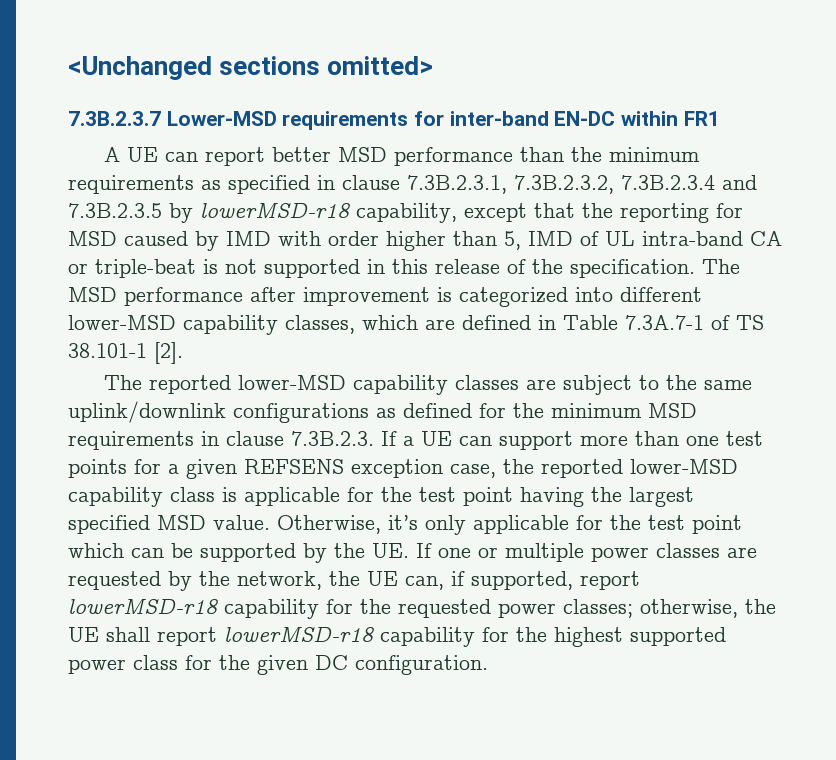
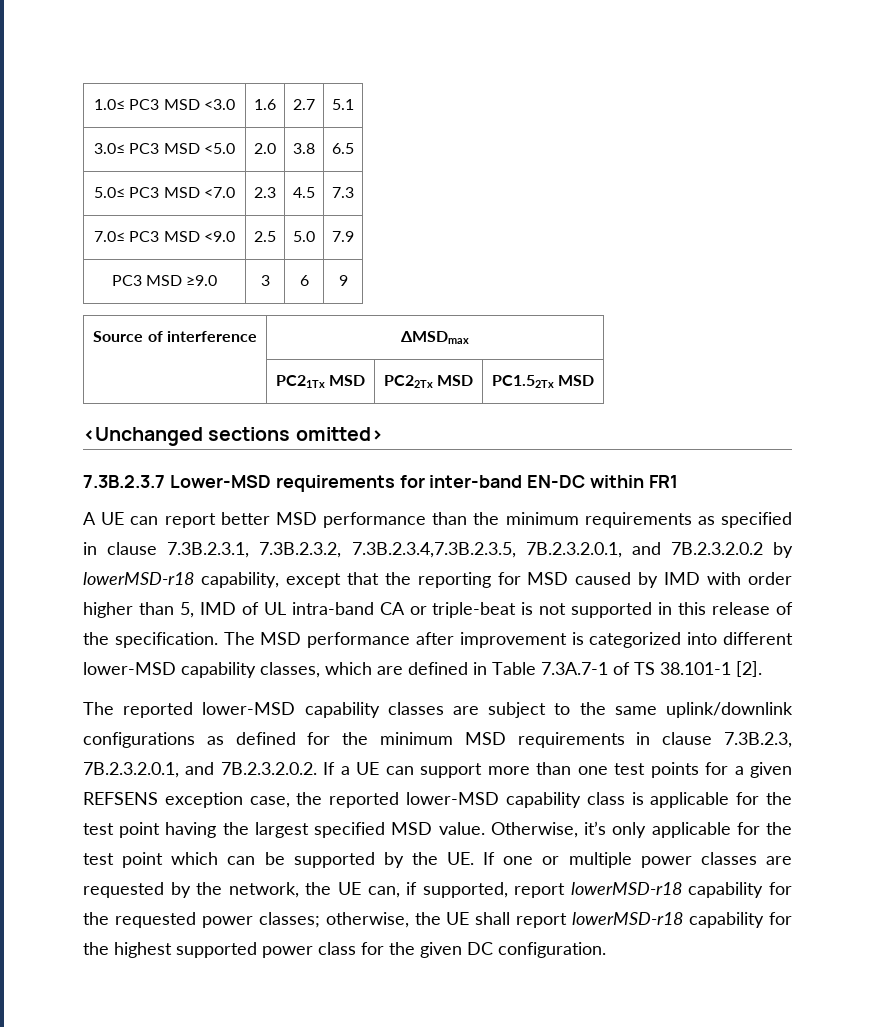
(68, 68) none -> [94,99,235,110] [254,99,276,110] [293,99,315,110] [332,99,354,110] [94,143,235,154] [254,143,276,154] [293,143,315,154] [332,143,354,154] [94,187,235,198] [254,187,276,198] [293,187,315,198] [332,187,354,198] [94,231,235,242] [254,231,276,242] [293,231,315,242] [332,231,354,242] [111,275,218,286] [260,275,270,286] [299,275,309,286] [338,275,348,286] [93,331,257,342] [401,331,469,344] [275,375,366,388] [383,375,474,388] [491,375,595,388] 1.0≤ PC3 MSD <3.0 | 1.6 | 2.7 | 5.1 // 3.0≤ PC3 MSD <5.0 | 2.0 | 3.8 | 6.5 // 5.0≤ PC3 MSD <7.0 | 2.3 | 4.5 | 7.3 // 7.0≤ PC3 MSD <9.0 | 2.5 | 5.0 | 7.9 // PC3 MSD ≥9.0 | 3 | 6 | 9 // Source of interference | ΔMSDmax // | PC21Tx MSD | PC22Tx MSD | PC1.52Tx MSD //
[621,175,757,190] [68,203,162,218] 7.3B.2.3.4 and 7.3B.2.3.5 -> [351,542,763,558] 7.3B.2.3.4,7.3B.2.3.5, 7B.2.3.2.0.1, and 7B.2.3.2.0.2
[291,431,374,446] 7.3B.2.3. -> [724,732,792,748] [83,762,317,778] 7.3B.2.3, 7B.2.3.2.0.1, and 7B.2.3.2.0.2.

